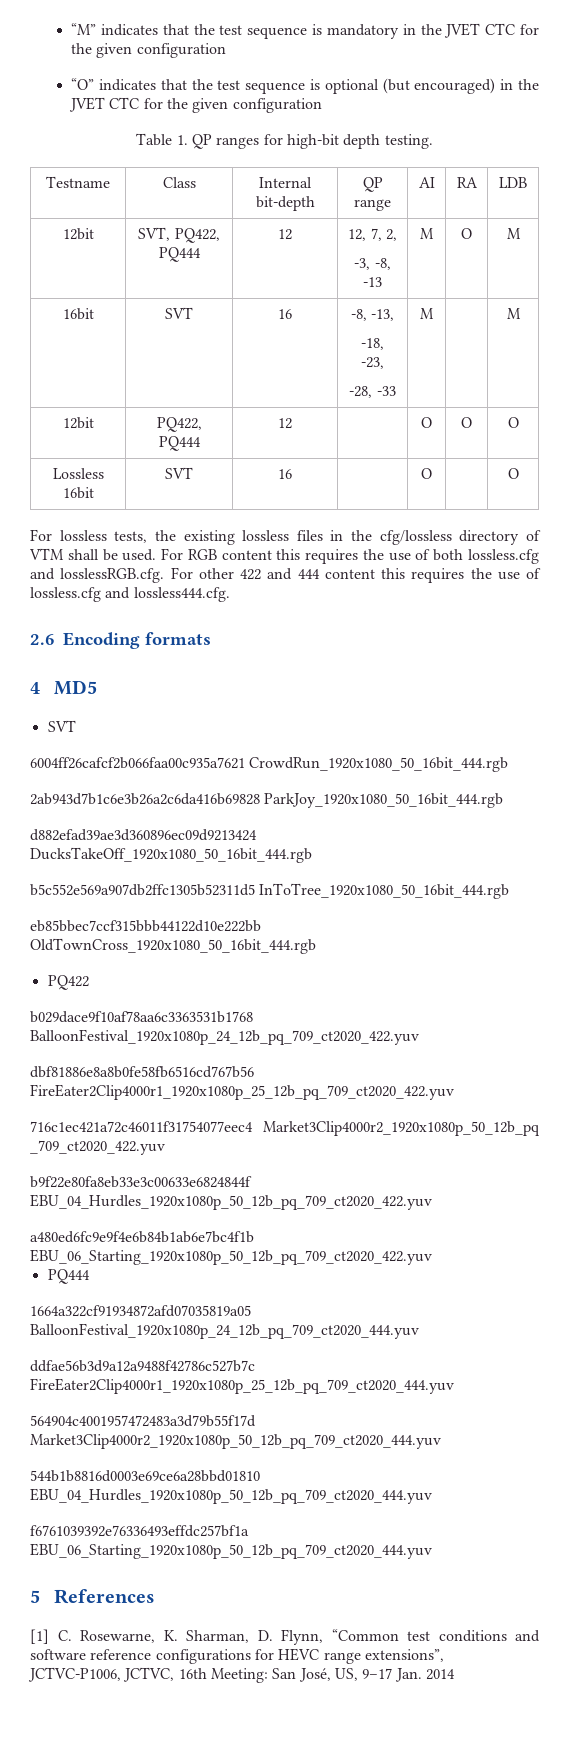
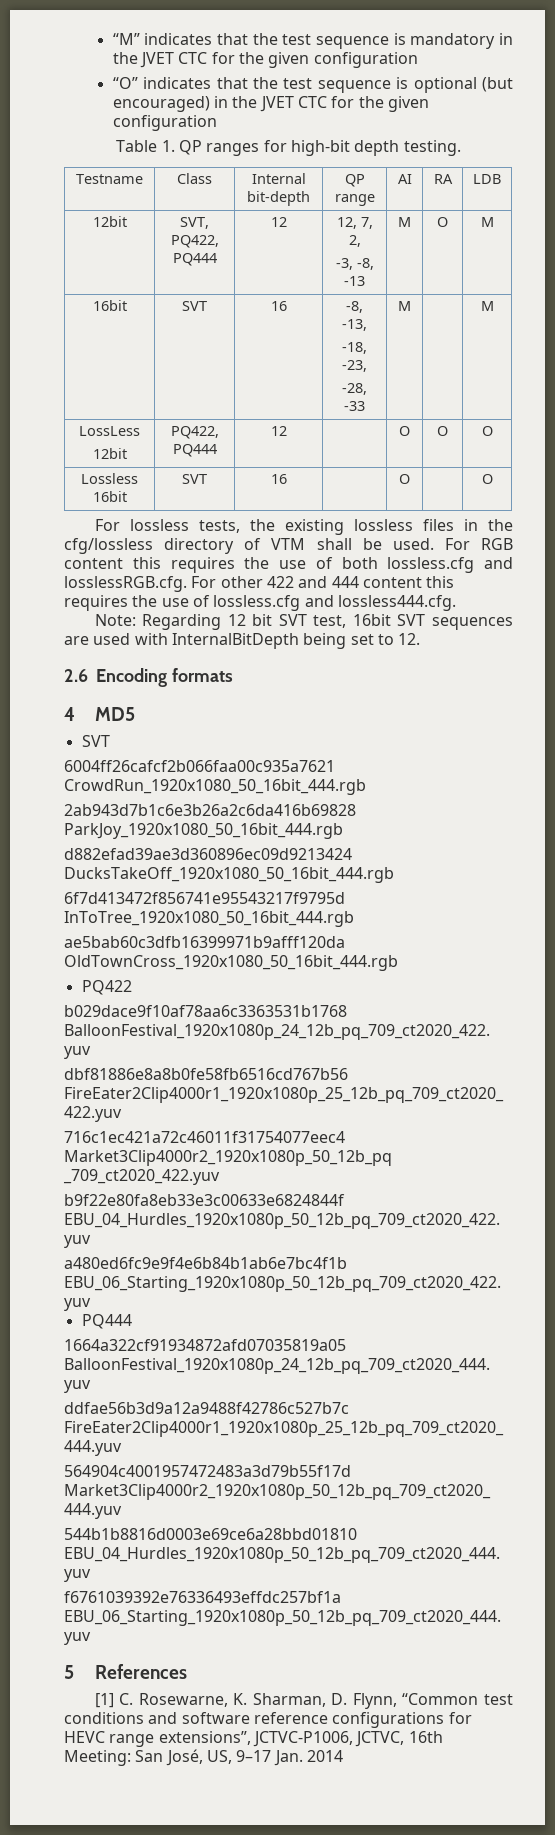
(521, 313) none -> [79,426,140,436] LossLess //
(230, 594) none -> [94,614,514,630] [64,633,421,649] // Note: Regarding 12 bit SVT test, 16bit SVT sequences are used with InternalBitDepth being set to 12.
[30,884,255,896] b5c552e569a907db2ffc1305b52311d5 -> [64,892,345,904] 6f7d413472f856741e95543217f9795d
[30,920,261,932] eb85bbec7ccf315bbb44122d10e222bb -> [64,936,345,948] ae5bab60c3dfb16399971b9afff120da

